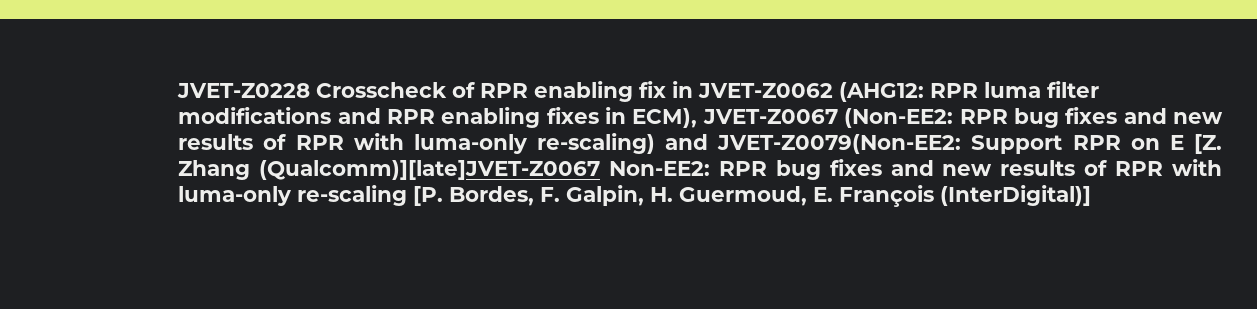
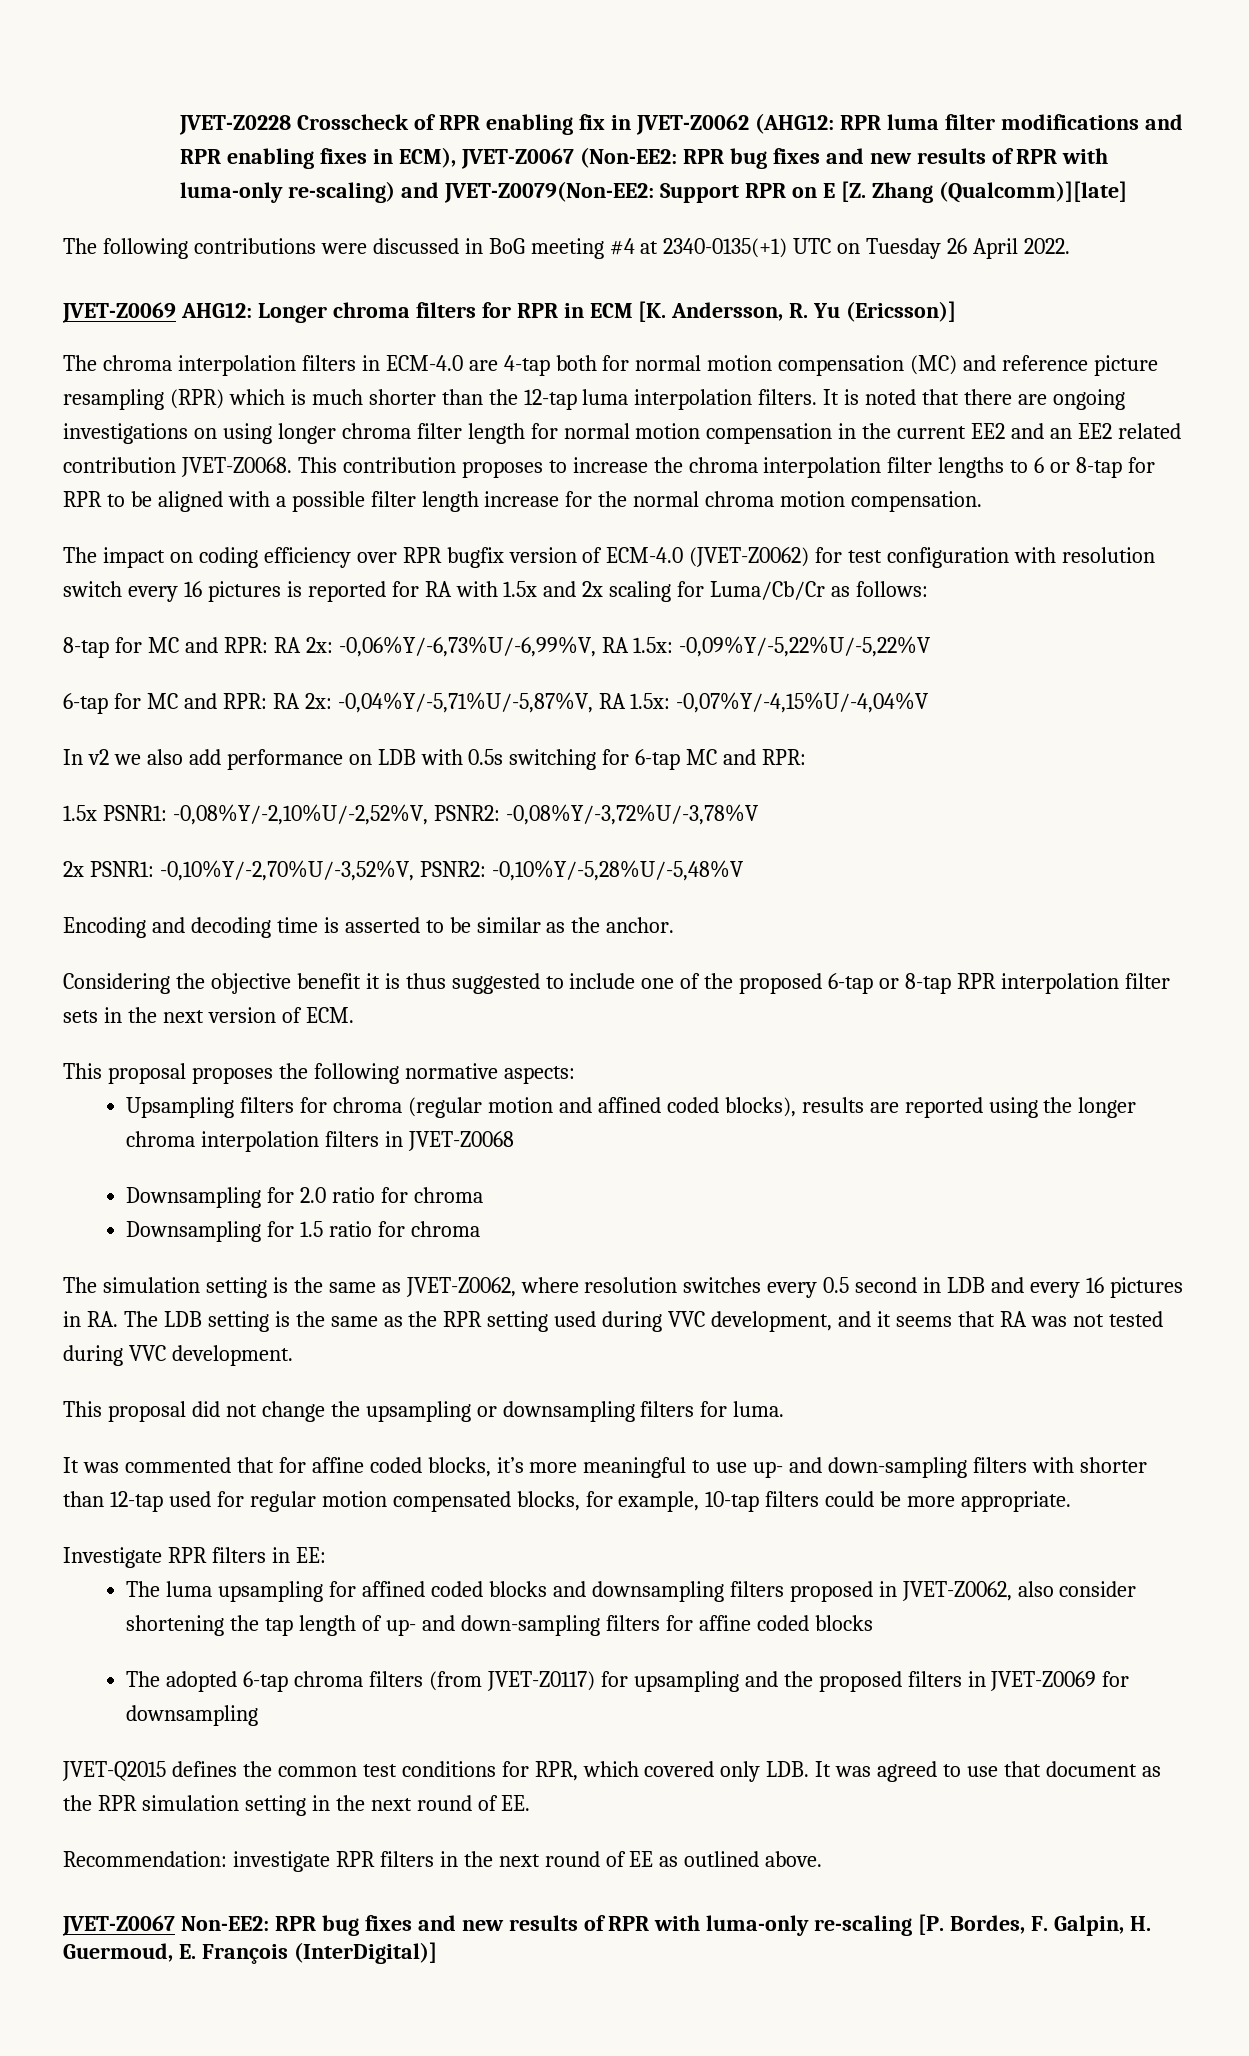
[259,160,601,180] (Qualcomm)][late]JVET-Z0067 -> [938,181,1127,203] [63,238,1071,259] [62,301,957,323] [63,355,1159,376] [63,389,1125,410] [63,423,1181,444] [63,457,1156,478] [63,491,983,512] [63,547,1156,568] [63,581,929,602] [63,636,932,658] [63,692,930,714] [63,749,807,770] [63,804,759,825] [63,860,744,881] [63,917,675,938] [63,973,1170,994] [63,1007,354,1023] [63,1063,575,1084] [126,1097,1137,1118] [126,1131,515,1152] [126,1187,484,1208] [126,1221,481,1242] [63,1277,1183,1298] [63,1311,1163,1332] [63,1345,293,1366] [63,1401,785,1422] [63,1457,1147,1478] [63,1491,1072,1512] [63,1547,326,1568] [126,1581,1137,1602] [126,1615,873,1636] [126,1671,1130,1692] [126,1705,259,1726] [62,1761,1161,1782] [63,1795,531,1816] [63,1851,823,1872] [62,1915,175,1936] (Qualcomm)][late] // The following contributions were discussed in BoG meeting #4 at 2340-0135(+1) UTC on Tuesday 26 April 2022. // JVET-Z0069 AHG12: Longer chroma filters for RPR in ECM [K. Andersson, R. Yu (Ericsson)] // The chroma interpolation filters in ECM-4.0 are 4-tap both for normal motion compensation (MC) and reference picture resampling (RPR) which is much shorter than the 12-tap luma interpolation filters. It is noted that there are ongoing investigations on using longer chroma filter length for normal motion compensation in the current EE2 and an EE2 related contribution JVET-Z0068. This contribution proposes to increase the chroma interpolation filter lengths to 6 or 8-tap for RPR to be aligned with a possible filter length increase for the normal chroma motion compensation. // The impact on coding efficiency over RPR bugfix version of ECM-4.0 (JVET-Z0062) for test configuration with resolution switch every 16 pictures is reported for RA with 1.5x and 2x scaling for Luma/Cb/Cr as follows: // 8-tap for MC and RPR: RA 2x: -0,06%Y/-6,73%U/-6,99%V, RA 1.5x: -0,09%Y/-5,22%U/-5,22%V // 6-tap for MC and RPR: RA 2x: -0,04%Y/-5,71%U/-5,87%V, RA 1.5x: -0,07%Y/-4,15%U/-4,04%V // In v2 we also add performance on LDB with 0.5s switching for 6-tap MC and RPR: // 1.5x PSNR1: -0,08%Y/-2,10%U/-2,52%V, PSNR2: -0,08%Y/-3,72%U/-3,78%V // 2x PSNR1: -0,10%Y/-2,70%U/-3,52%V, PSNR2: -0,10%Y/-5,28%U/-5,48%V // Encoding and decoding time is asserted to be similar as the anchor. // Considering the objective benefit it is thus suggested to include one of the proposed 6-tap or 8-tap RPR interpolation filter sets in the next version of ECM. // This proposal proposes the following normative aspects: // Upsampling filters for chroma (regular motion and affined coded blocks), results are reported using the longer chroma interpolation filters in JVET-Z0068 // Downsampling for 2.0 ratio for chroma // Downsampling for 1.5 ratio for chroma // The simulation setting is the same as JVET-Z0062, where resolution switches every 0.5 second in LDB and every 16 pictures in RA. The LDB setting is the same as the RPR setting used during VVC development, and it seems that RA was not tested during VVC development. // This proposal did not change the upsampling or downsampling filters for luma. // It was commented that for affine coded blocks, it’s more meaningful to use up- and down-sampling filters with shorter than 12-tap used for regular motion compensated blocks, for example, 10-tap filters could be more appropriate. // Investigate RPR filters in EE: // The luma upsampling for affined coded blocks and downsampling filters proposed in JVET-Z0062, also consider shortening the tap length of up- and down-sampling filters for affine coded blocks // The adopted 6-tap chroma filters (from JVET-Z0117) for upsampling and the proposed filters in JVET-Z0069 for downsampling // JVET-Q2015 defines the common test conditions for RPR, which covered only LDB. It was agreed to use that document as the RPR simulation setting in the next round of EE. // Recommendation: investigate RPR filters in the next round of EE as outlined above. // JVET-Z0067

